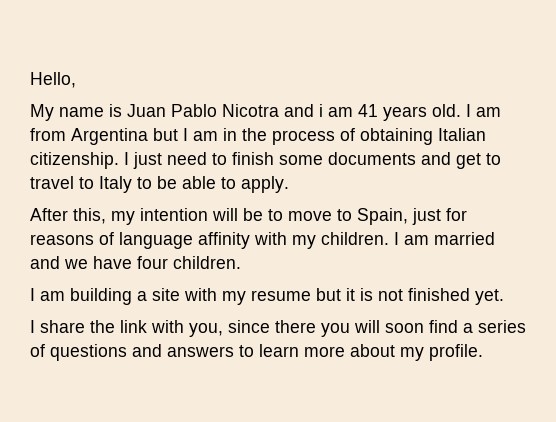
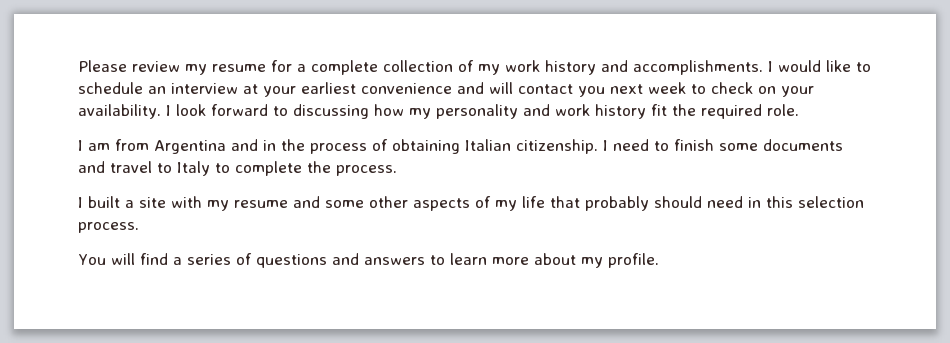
[30,72,76,88] [30,104,461,121] Hello, // My name is Juan Pablo Nicotra and i am 41 years old. -> [78,60,871,75] [78,82,814,97] [78,104,799,119] Please review my resume for a complete collection of my work history and accomplishments. I would like to schedule an interview at your earliest convenience and will contact you next week to check on your availability. I look forward to discussing how my personality and work history fit the required role. //
[153,128,218,141] but I am -> [231,139,258,151] and
[133,152,162,169] just -> (608, 145) none
[456,153,501,169] get to -> (105, 167) none
[157,176,289,193] [30,208,467,225] [30,232,495,249] [30,256,241,269] [30,288,132,305] be able to apply. // After this, my intention will be to move to Spain, just for reasons of language affinity with my children. I am married and we have four children. // I am building -> [235,161,397,176] [78,196,120,208] complete the process. // I built
[316,288,504,305] [30,320,424,337] but it is not finished yet. // I share the link with you, since there you will soon -> [293,196,864,211] [78,222,139,233] [78,253,135,265] and some other aspects of my life that probably should need in this selection process. // You will

